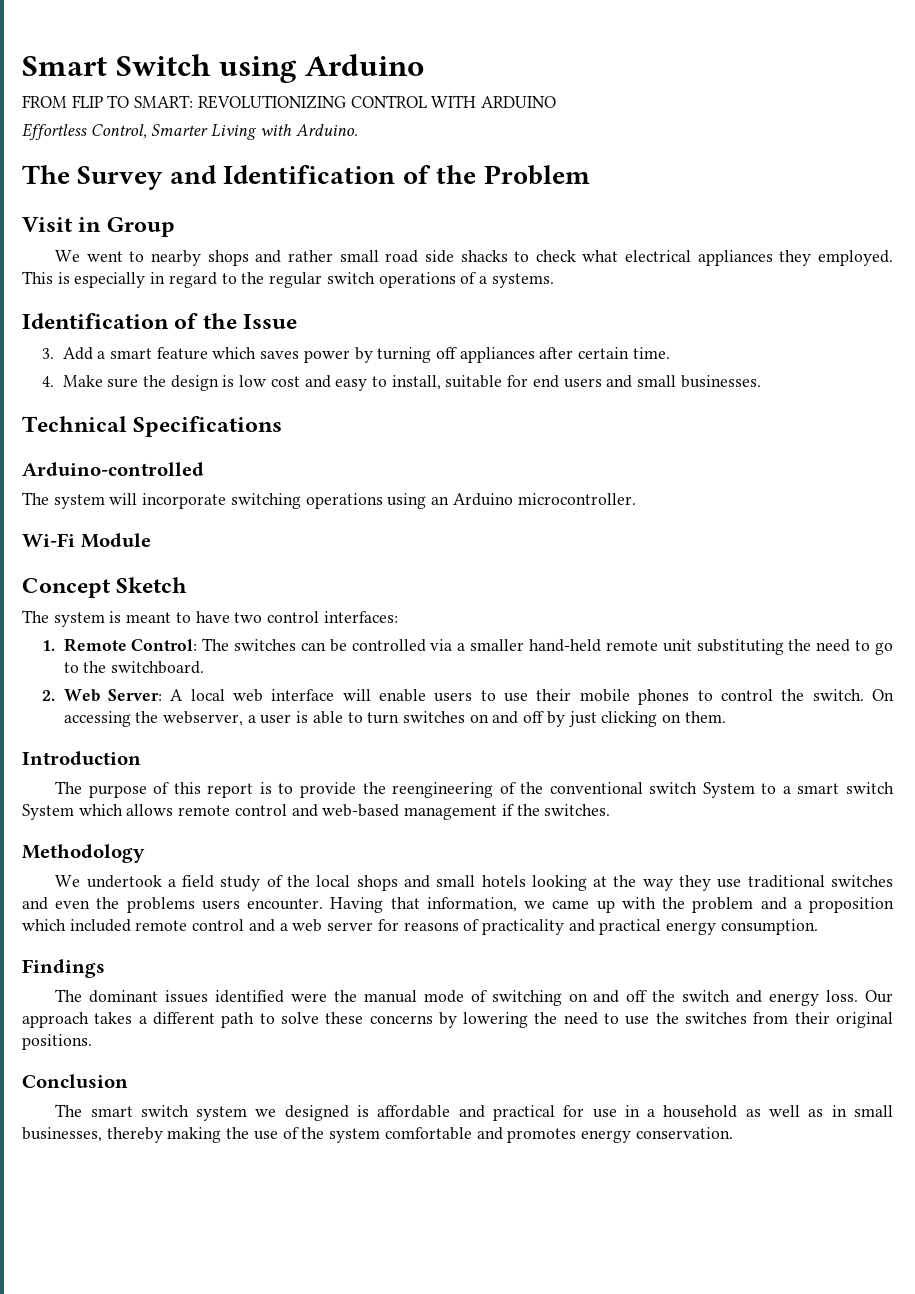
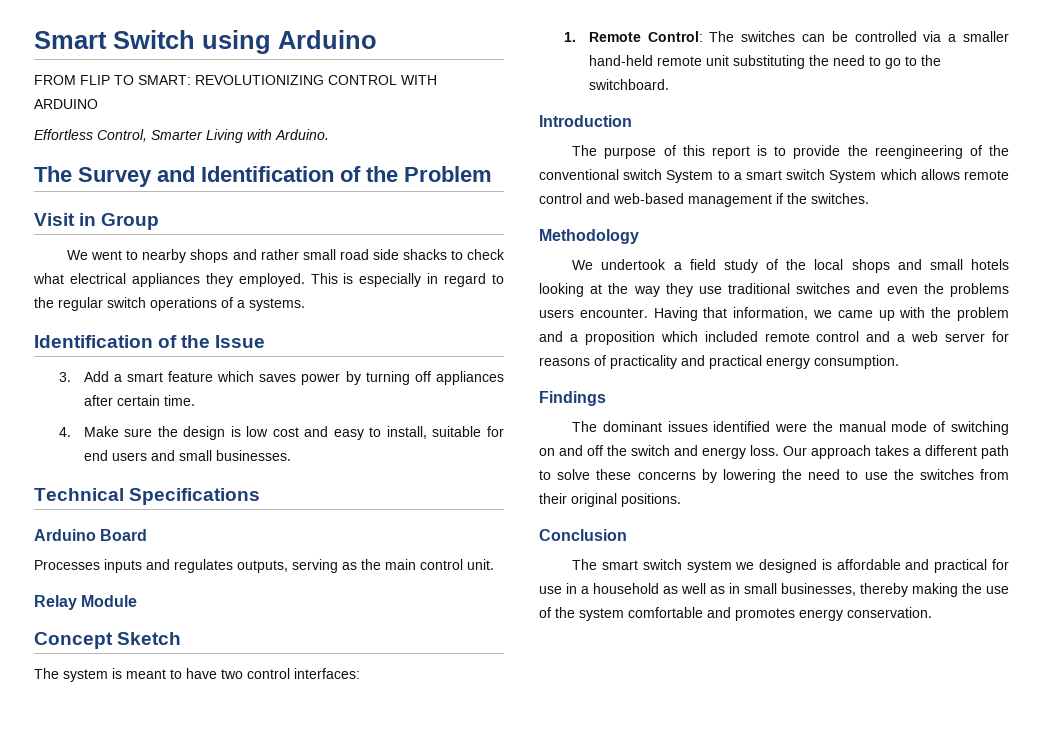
[22,462,204,476] [22,492,636,509] [22,533,75,547] Arduino-controlled // The system will incorporate switching operations using an Arduino microcontroller. // Wi-Fi -> [34,529,148,541] [34,559,494,573] [34,595,77,610] Arduino Board // Processes inputs and regulates outputs, serving as the main control unit. // Relay
[41,689,895,705] [63,711,726,727] // 2. Web Server: A local web interface will enable users to use their mobile phones to control the switch. On accessing the webserver, a user is able to turn switches on and off by just clicking on them. -> (669, 84) none

